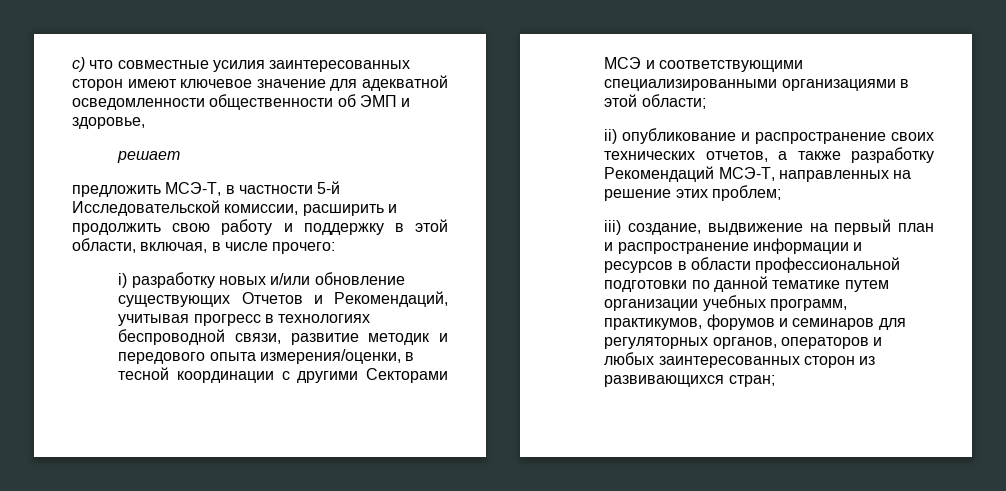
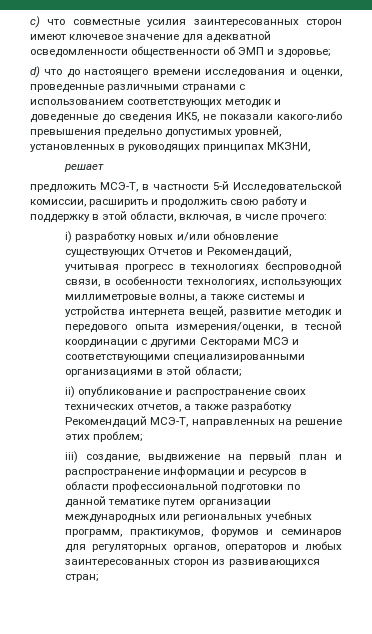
[72,117,145,129] здоровье, -> [277,49,331,58] [30,66,342,78] [30,84,246,93] [30,99,282,108] [30,111,342,123] [30,126,282,138] [30,142,311,153] здоровье; // d) что до настоящего времени исследования и оценки, проведенные различными странами с использованием соответствующих методик и доведенные до сведения ИК5, не показали какого-либо превышения предельно допустимых уровней, установленных в руководящих принципах МКЗНИ,
(282, 338) none -> [104,276,342,287] [65,294,305,302] [65,306,227,317] в особенности технологиях, использующих миллиметровые волны, а также системы и устройства интернета вещей,
(699, 305) none -> [65,514,263,523] международных или региональных

